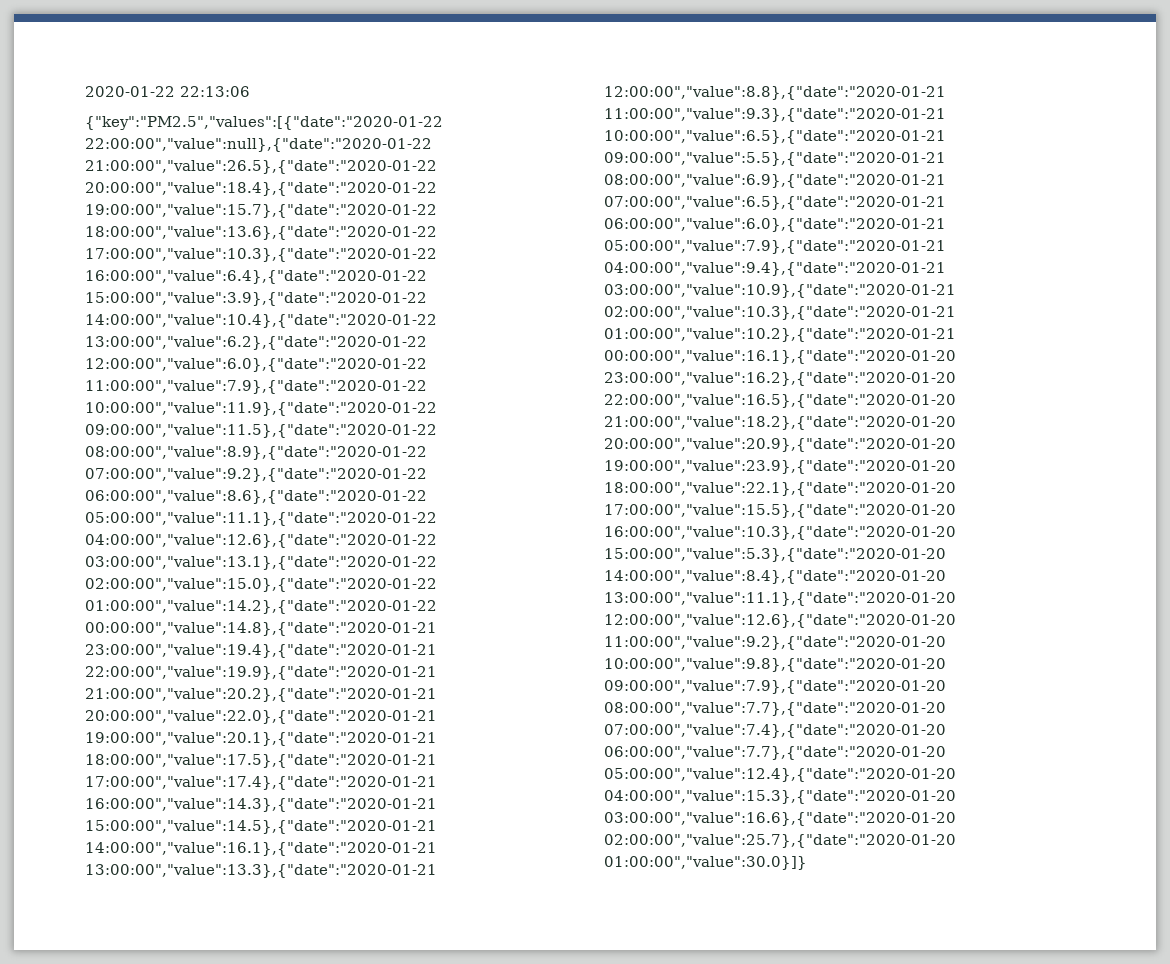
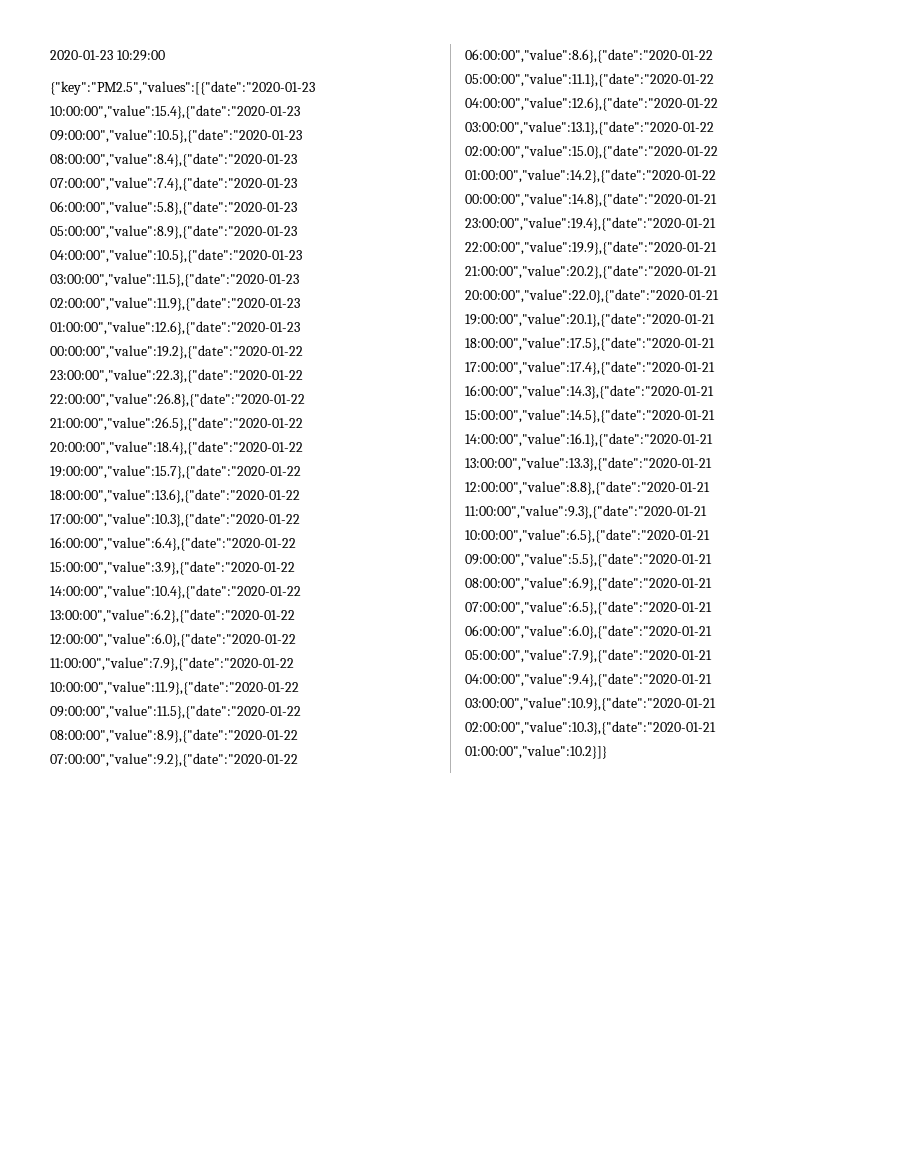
[85,86,250,97] [85,116,443,130] [85,138,432,152] 2020-01-22 22:13:06 // {"key":"PM2.5","values":[{"date":"2020-01-22 22:00:00","value":null},{"date":"2020-01-22 -> [50,50,165,61] [50,81,315,95] [50,105,300,119] [50,129,302,143] [50,153,297,167] [50,177,297,191] [50,201,297,215] [50,225,297,239] [50,249,302,263] [50,273,299,287] [50,297,300,311] [50,321,300,335] [50,345,303,359] [50,369,303,383] [50,393,305,407] 2020-01-23 10:29:00 // {"key":"PM2.5","values":[{"date":"2020-01-23 10:00:00","value":15.4},{"date":"2020-01-23 09:00:00","value":10.5},{"date":"2020-01-23 08:00:00","value":8.4},{"date":"2020-01-23 07:00:00","value":7.4},{"date":"2020-01-23 06:00:00","value":5.8},{"date":"2020-01-23 05:00:00","value":8.9},{"date":"2020-01-23 04:00:00","value":10.5},{"date":"2020-01-23 03:00:00","value":11.5},{"date":"2020-01-23 02:00:00","value":11.9},{"date":"2020-01-23 01:00:00","value":12.6},{"date":"2020-01-23 00:00:00","value":19.2},{"date":"2020-01-22 23:00:00","value":22.3},{"date":"2020-01-22 22:00:00","value":26.8},{"date":"2020-01-22
[604,328,956,342] [604,350,956,364] [604,372,956,386] [604,394,956,408] [604,416,956,430] [604,438,956,452] [604,460,956,474] [604,482,956,496] [604,504,956,518] [604,526,956,540] [604,548,946,562] [604,570,946,584] [604,592,956,606] [604,614,956,628] [604,636,946,650] [604,658,946,672] [604,680,946,694] [604,702,946,716] [604,724,946,738] [604,746,946,760] [604,768,956,782] [604,790,956,804] [604,812,956,826] [604,834,956,848] [604,856,807,870] 01:00:00","value":10.2},{"date":"2020-01-21 00:00:00","value":16.1},{"date":"2020-01-20 23:00:00","value":16.2},{"date":"2020-01-20 22:00:00","value":16.5},{"date":"2020-01-20 21:00:00","value":18.2},{"date":"2020-01-20 20:00:00","value":20.9},{"date":"2020-01-20 19:00:00","value":23.9},{"date":"2020-01-20 18:00:00","value":22.1},{"date":"2020-01-20 17:00:00","value":15.5},{"date":"2020-01-20 16:00:00","value":10.3},{"date":"2020-01-20 15:00:00","value":5.3},{"date":"2020-01-20 14:00:00","value":8.4},{"date":"2020-01-20 13:00:00","value":11.1},{"date":"2020-01-20 12:00:00","value":12.6},{"date":"2020-01-20 11:00:00","value":9.2},{"date":"2020-01-20 10:00:00","value":9.8},{"date":"2020-01-20 09:00:00","value":7.9},{"date":"2020-01-20 08:00:00","value":7.7},{"date":"2020-01-20 07:00:00","value":7.4},{"date":"2020-01-20 06:00:00","value":7.7},{"date":"2020-01-20 05:00:00","value":12.4},{"date":"2020-01-20 04:00:00","value":15.3},{"date":"2020-01-20 03:00:00","value":16.6},{"date":"2020-01-20 02:00:00","value":25.7},{"date":"2020-01-20 01:00:00","value":30.0}]} -> [465,745,607,759] 01:00:00","value":10.2}]}

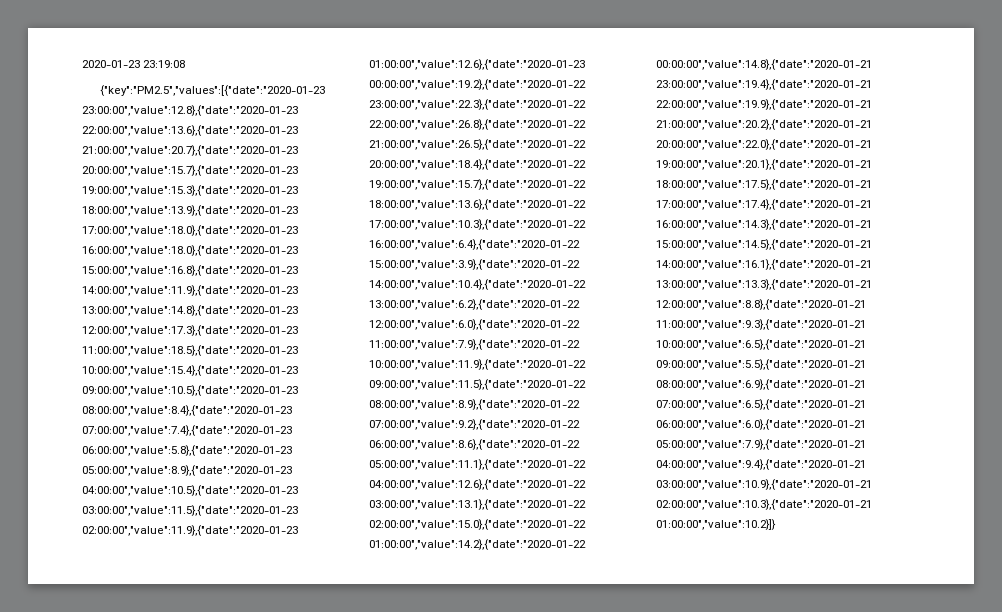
[116,50,165,61] 10:29:00 -> [143,60,186,68] 23:19:08
(315, 88) none -> [82,105,298,116] [82,125,298,136] [82,145,298,156] [82,165,298,176] [82,185,298,196] [82,205,298,216] [82,225,298,236] [82,245,298,256] [82,265,298,276] [82,285,298,296] [82,305,298,316] [82,325,298,336] [82,345,298,356] 23:00:00","value":12.8},{"date":"2020-01-23 22:00:00","value":13.6},{"date":"2020-01-23 21:00:00","value":20.7},{"date":"2020-01-23 20:00:00","value":15.7},{"date":"2020-01-23 19:00:00","value":15.3},{"date":"2020-01-23 18:00:00","value":13.9},{"date":"2020-01-23 17:00:00","value":18.0},{"date":"2020-01-23 16:00:00","value":18.0},{"date":"2020-01-23 15:00:00","value":16.8},{"date":"2020-01-23 14:00:00","value":11.9},{"date":"2020-01-23 13:00:00","value":14.8},{"date":"2020-01-23 12:00:00","value":17.3},{"date":"2020-01-23 11:00:00","value":18.5},{"date":"2020-01-23

